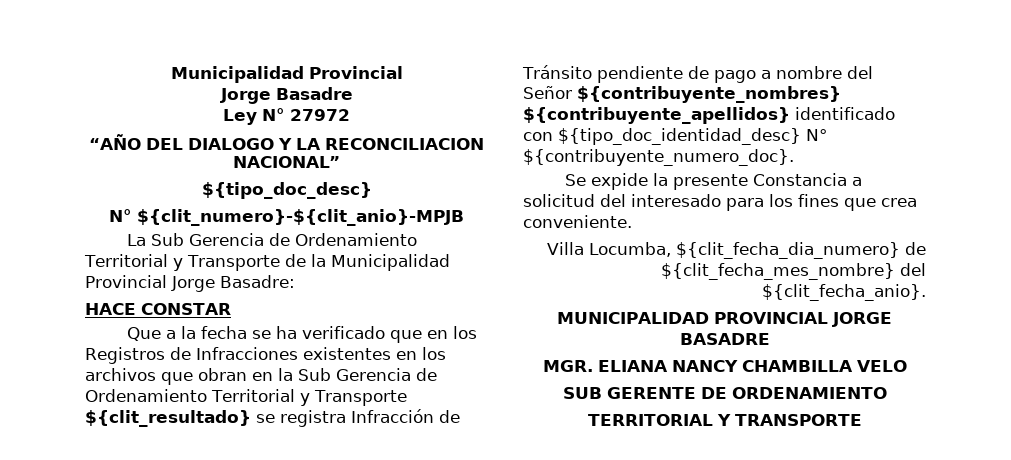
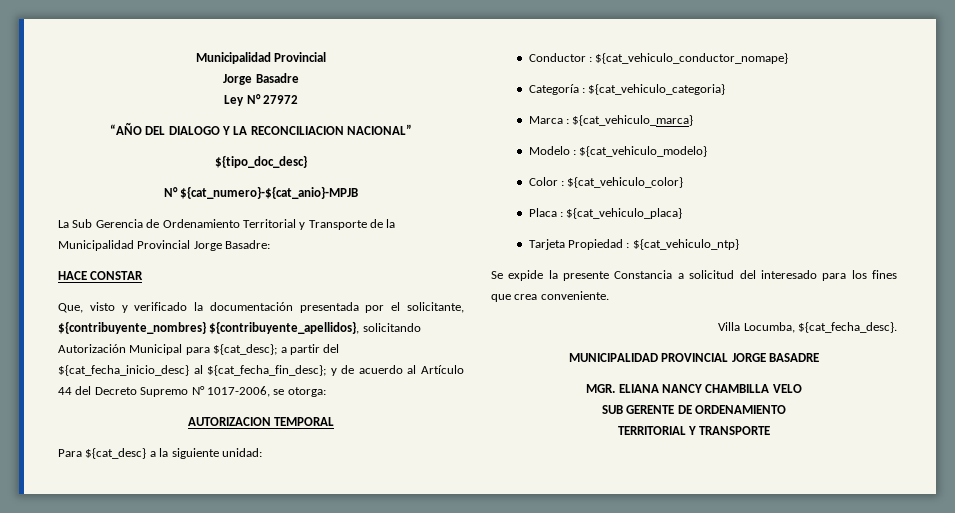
[137,209,464,226] ${clit_numero}-${clit_anio}-MPJB -> [180,186,359,199] ${cat_numero}-${cat_anio}-MPJB
[127,326,478,343] [85,347,446,364] [85,368,437,385] [85,389,407,406] [85,409,460,427] [522,65,873,83] [523,86,841,103] [523,107,895,124] [523,128,828,145] [523,149,794,166] Que a la fecha se ha verificado que en los Registros de Infracciones existentes en los archivos que obran en la Sub Gerencia de Ordenamiento Territorial y Transporte ${clit_resultado} se registra Infracción de Tránsito pendiente de pago a nombre del Señor ${contribuyente_nombres} ${contribuyente_apellidos} identificado con ${tipo_doc_identidad_desc} N° ${contribuyente_numero_doc}. -> [58,302,464,313] [58,321,421,334] [58,344,340,355] [58,365,464,376] [58,386,326,397] [187,417,335,426] [58,448,262,459] [528,53,789,64] [528,84,726,95] [528,115,694,126] [528,146,708,157] [528,177,684,188] [528,208,683,219] [528,239,739,250] Que, visto y verificado la documentación presentada por el solicitante, ${contribuyente_nombres} ${contribuyente_apellidos}, solicitando Autorización Municipal para ${cat_desc}; a partir del ${cat_fecha_inicio_desc} al ${cat_fecha_fin_desc}; y de acuerdo al Artículo 44 del Decreto Supremo N° 1017-2006, se otorga: // AUTORIZACION TEMPORAL // Para ${cat_desc} a la siguiente unidad: // Conductor : ${cat_vehiculo_conductor_nomape} // Categoría : ${cat_vehiculo_categoria} // Marca : ${cat_vehiculo_marca} // Modelo : ${cat_vehiculo_modelo} // Color : ${cat_vehiculo_color} // Placa : ${cat_vehiculo_placa} // Tarjeta Propiedad : ${cat_vehiculo_ntp}
[676,242,926,259] [661,263,926,280] [762,284,926,301] ${clit_fecha_dia_numero} de ${clit_fecha_mes_nombre} del ${clit_fecha_anio}. -> [798,322,897,333] ${cat_fecha_desc}.

